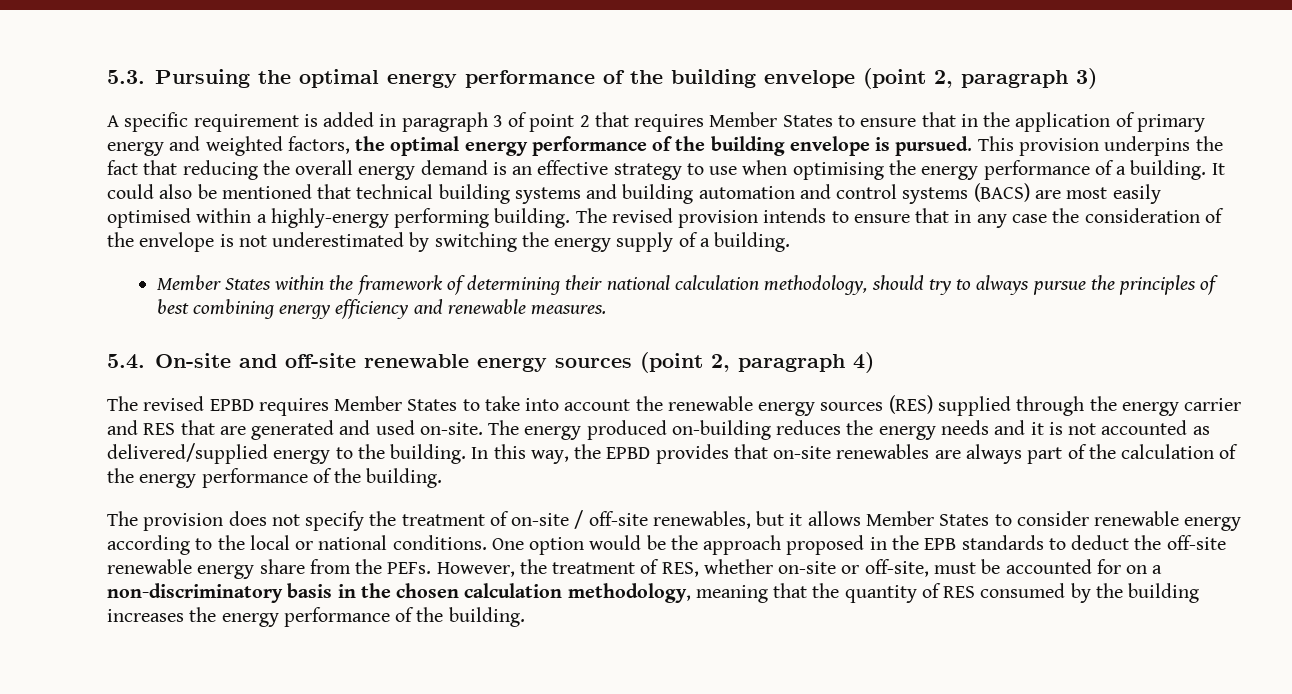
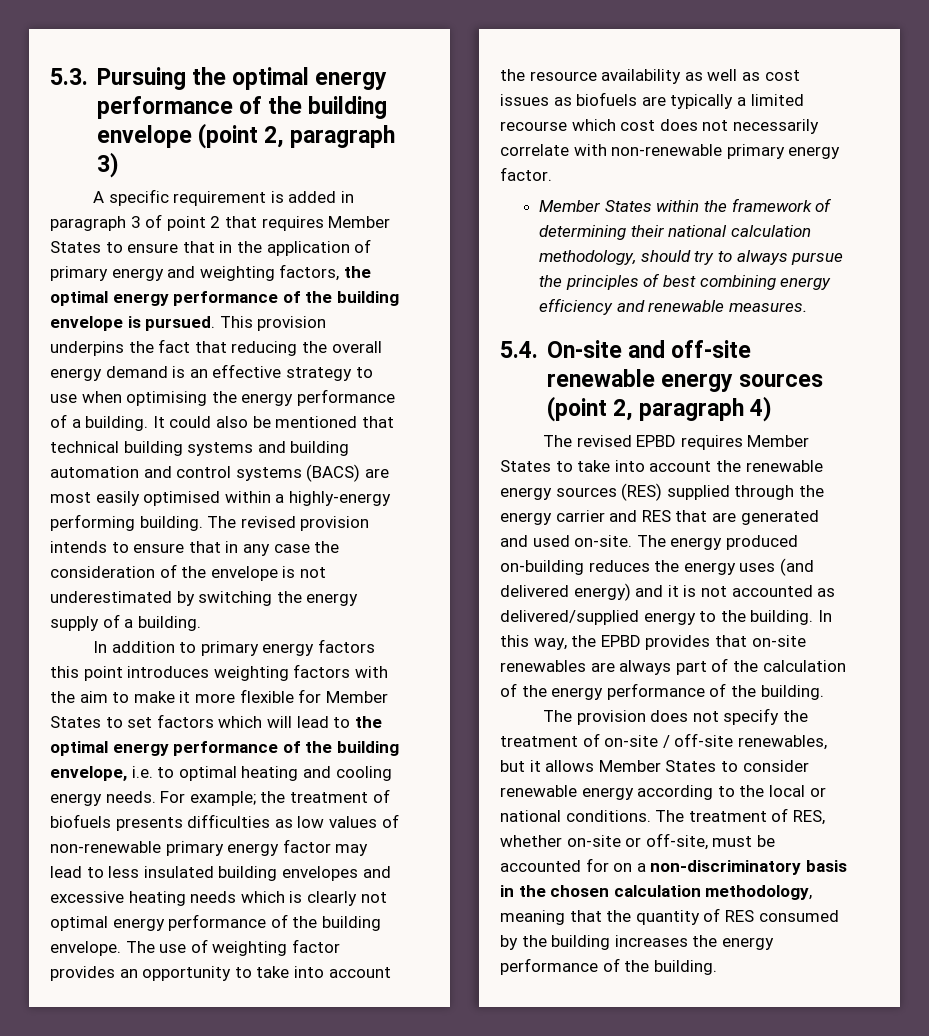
[205,136,283,156] weighted -> [199,266,275,281] weighting
(791, 242) none -> [92,639,375,656] [50,664,388,681] [50,689,388,703] [50,714,382,728] [50,741,399,756] [50,766,392,781] [50,789,390,806] [50,814,399,831] [50,839,369,856] [50,866,391,881] [50,891,387,906] [50,914,381,931] [50,939,340,956] [50,966,391,981] [500,69,800,84] [500,92,804,109] [500,119,819,134] [500,144,841,159] [500,167,552,181] // In addition to primary energy factors this point introduces weighting factors with the aim to make it more flexible for Member States to set factors which will lead to the optimal energy performance of the building envelope, i.e. to optimal heating and cooling energy needs. For example; the treatment of biofuels presents difficulties as low values of non-renewable primary energy factor may lead to less insulated building envelopes and excessive heating needs which is clearly not optimal energy performance of the building envelope. The use of weighting factor provides an opportunity to take into account the resource availability as well as cost issues as biofuels are typically a limited recourse which cost does not necessarily correlate with non-renewable primary energy factor.
[940,420,989,435] needs -> [739,558,814,576] [500,583,631,601] uses (and delivered energy)
[491,535,1226,555] [107,559,547,579] One option would be the approach proposed in the EPB standards to deduct the off-site renewable energy share from the PEFs. However, the -> [655,810,685,822] The

